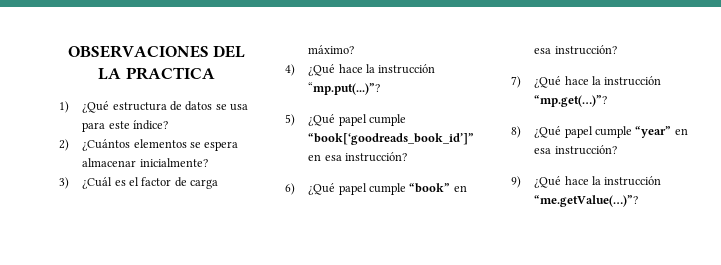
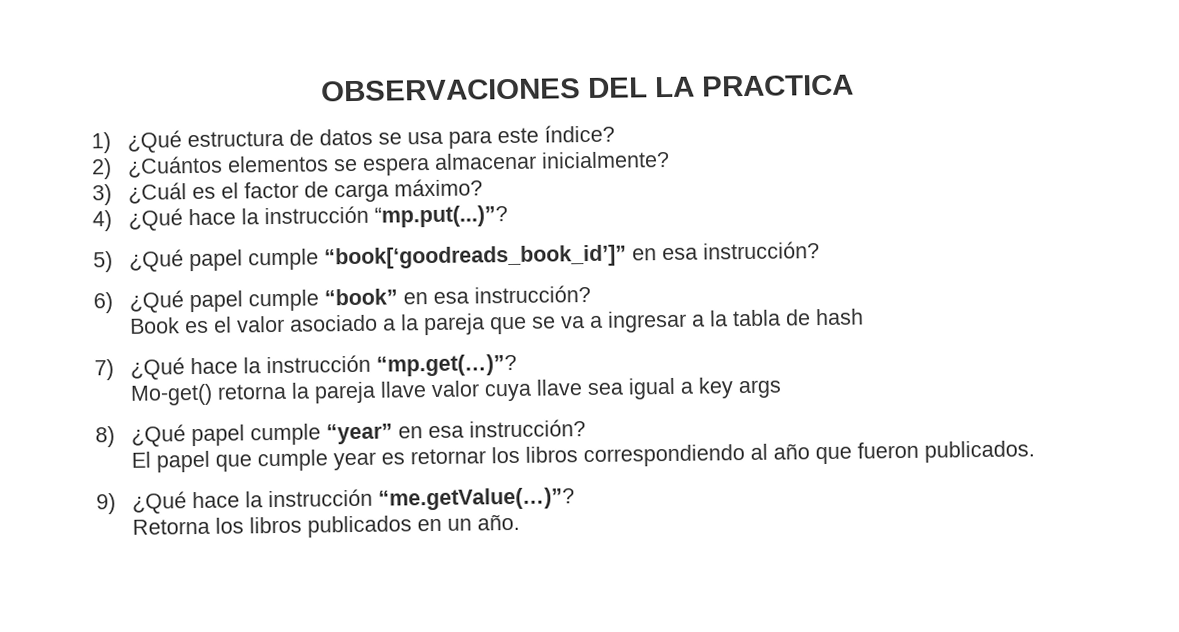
(617, 50) none -> [129,308,865,336] // Book es el valor asociado a la pareja que se va a ingresar a la tabla de hash
(608, 101) none -> [130,377,783,406] // Mo-get() retorna la pareja llave valor cuya llave sea igual a key args
(617, 150) none -> [131,440,1036,473] // El papel que cumple year es retornar los libros correspondiendo al año que fueron publicados.
(639, 201) none -> [132,513,521,538] // Retorna los libros publicados en un año.

